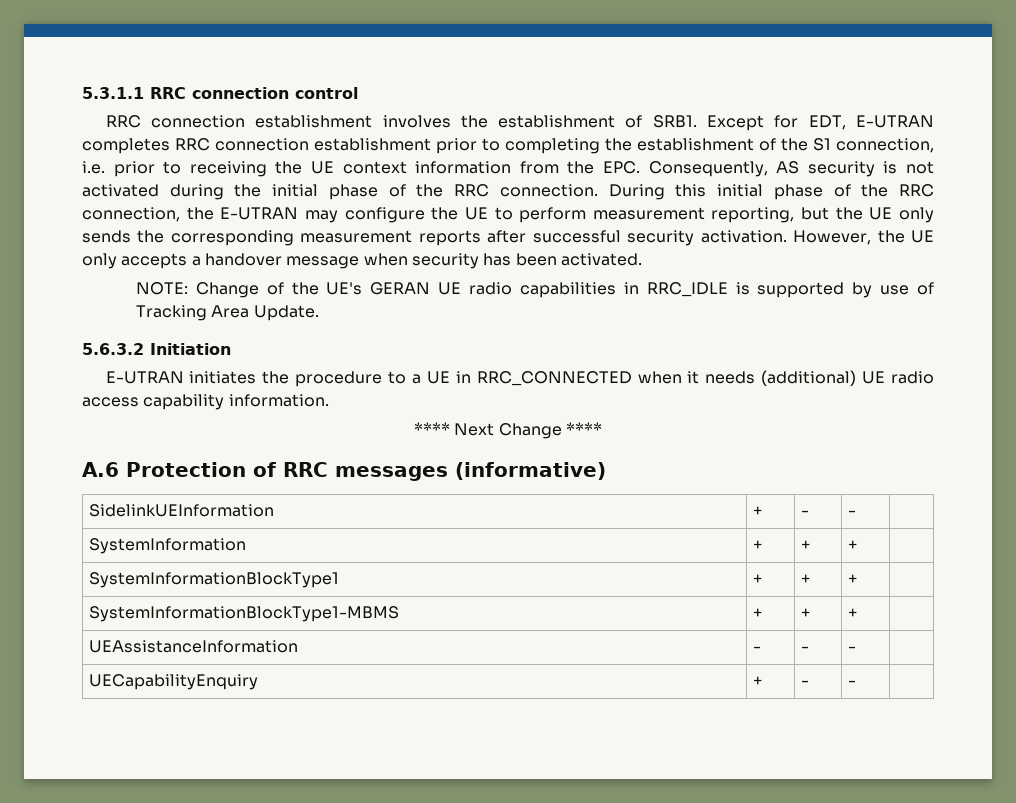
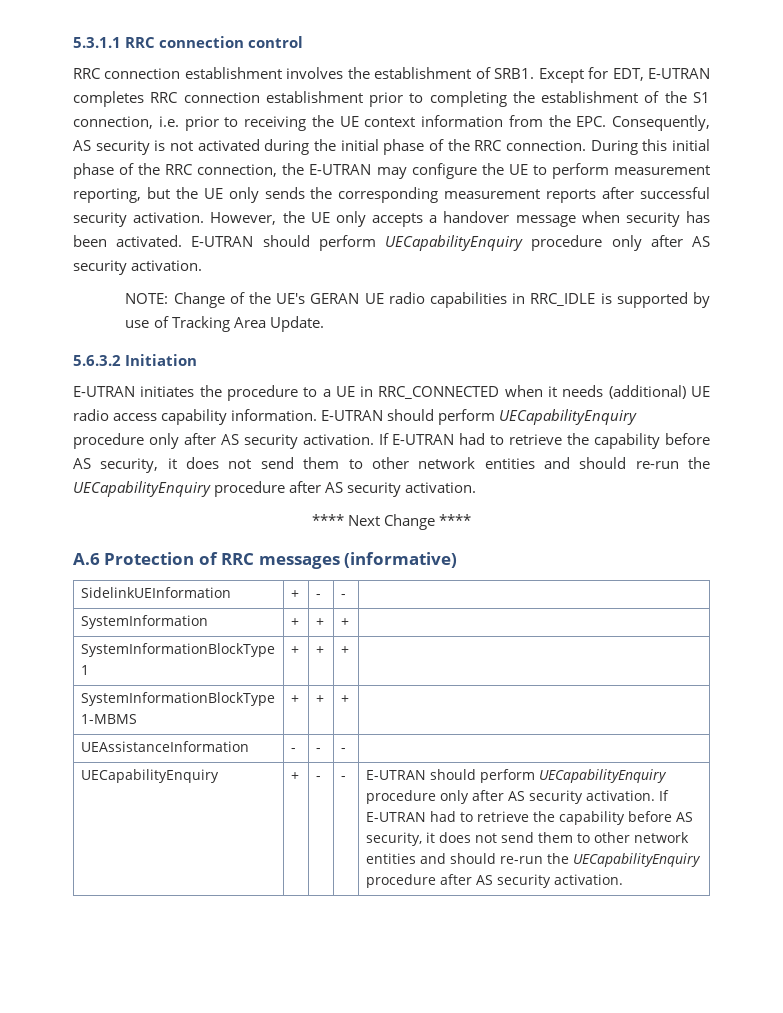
(642, 259) none -> [191,235,710,251] [73,260,203,275] E-UTRAN should perform UECapabilityEnquiry procedure only after AS security activation.
(329, 400) none -> [321,409,638,425] [73,433,710,449] [73,457,711,473] [73,481,477,497] E-UTRAN should perform UECapabilityEnquiry procedure only after AS security activation. If E-UTRAN had to retrieve the capability before AS security, it does not send them to other network entities and should re-run the UECapabilityEnquiry procedure after AS security activation.
(856, 683) none -> [365,769,667,783] [365,790,669,804] [365,811,693,825] [365,832,689,846] [365,853,701,867] [365,874,623,888] E-UTRAN should perform UECapabilityEnquiry procedure only after AS security activation. If E-UTRAN had to retrieve the capability before AS security, it does not send them to other network entities and should re-run the UECapabilityEnquiry procedure after AS security activation.

